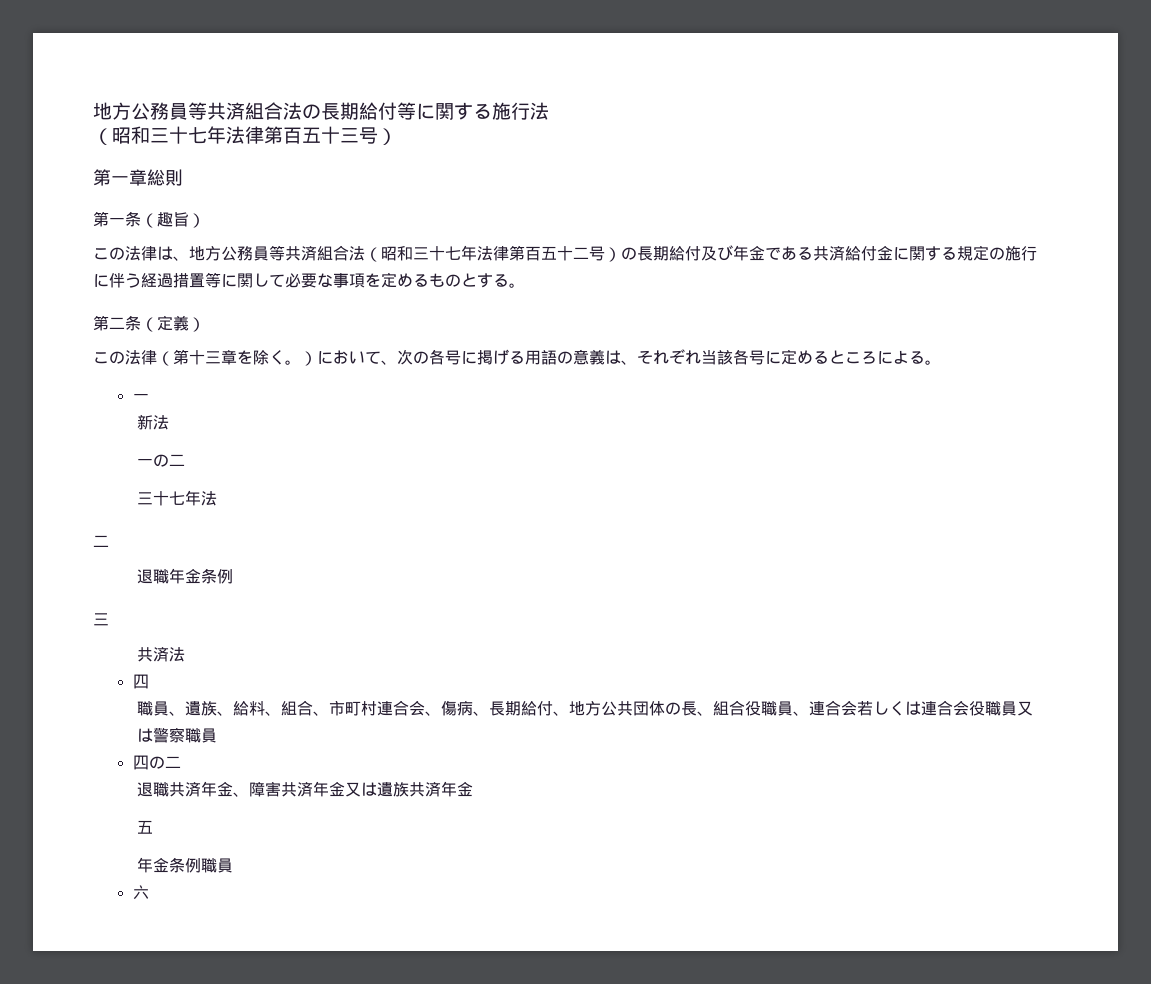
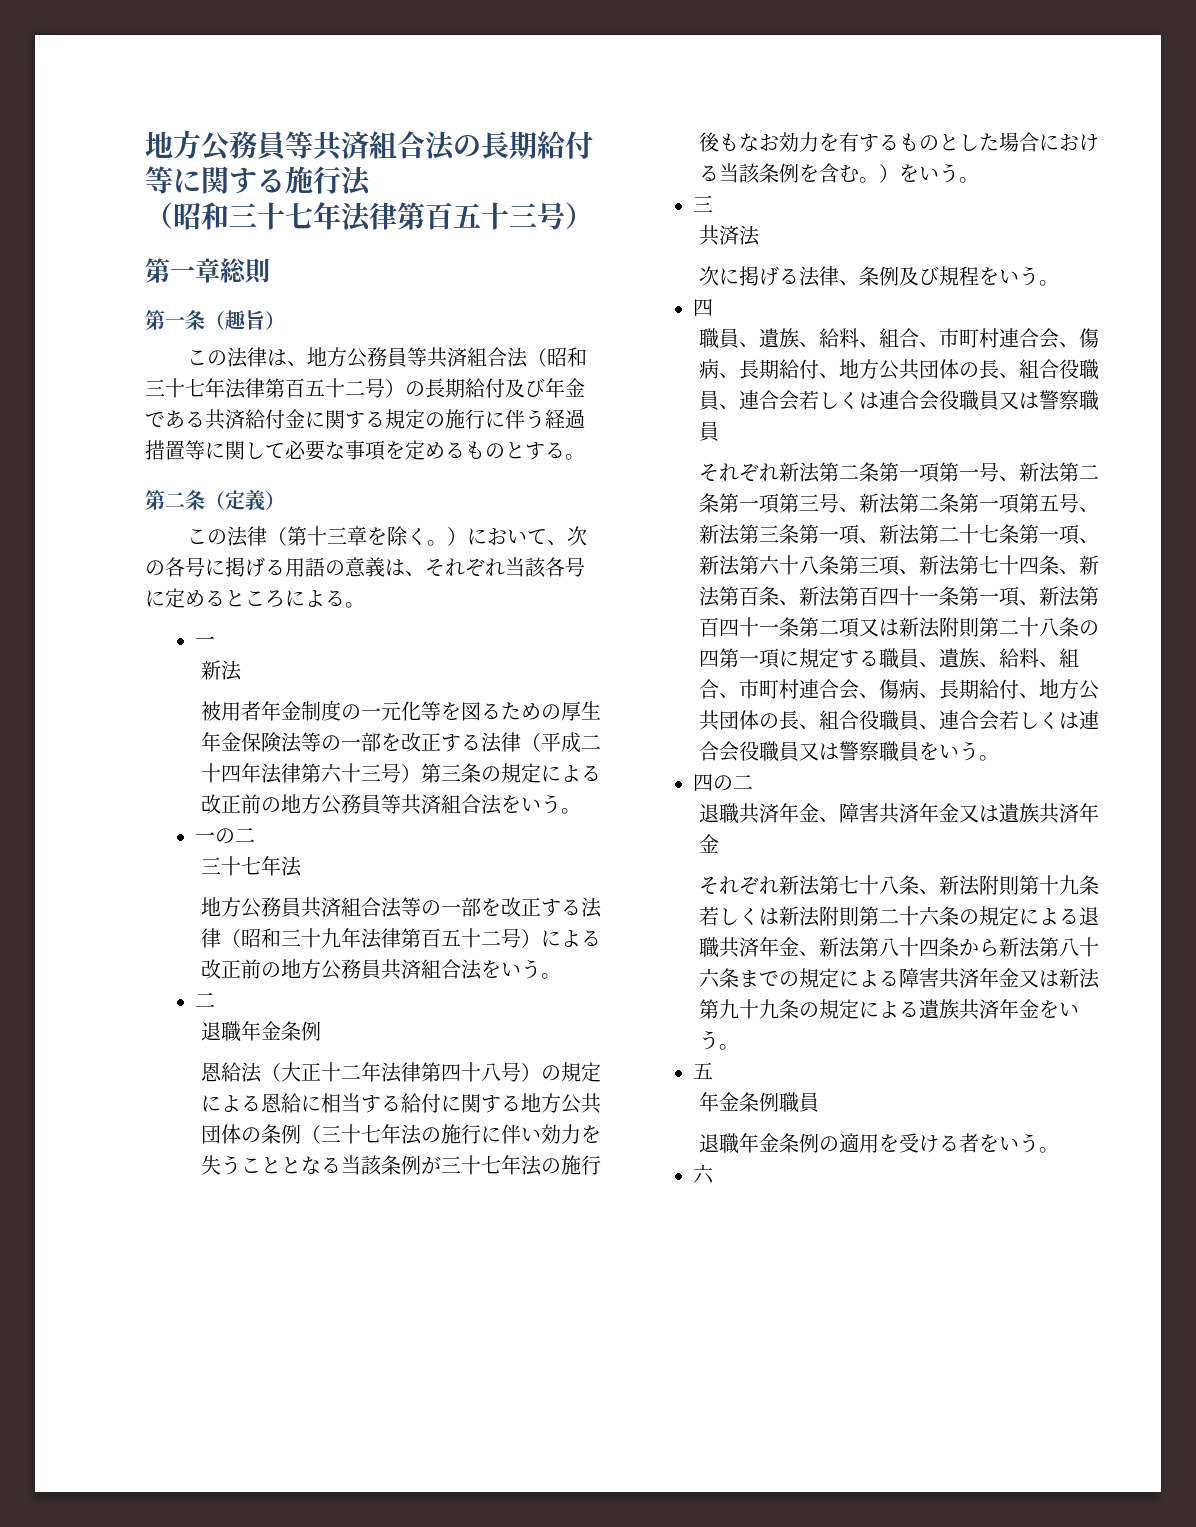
[137,454,186,467] [137,490,218,506] [93,535,109,547] [137,568,234,584] [93,613,109,626] [137,647,186,662] 一の二 // 三十七年法 // 二 // 退職年金条例 // 三 // 共済法 -> [201,700,602,721] [201,732,602,753] [201,763,602,784] [201,794,582,815] [195,827,256,844] [201,856,303,877] [201,897,603,918] [201,928,602,949] [201,959,562,980] [195,992,216,1008] [201,1021,322,1042] [201,1062,602,1083] [201,1093,602,1114] [201,1124,602,1145] [201,1155,602,1176] [699,132,1100,152] [699,163,980,184] [693,195,714,212] [699,225,761,246] [699,266,1060,287] 被用者年金制度の一元化等を図るための厚生年金保険法等の一部を改正する法律（平成二十四年法律第六十三号）第三条の規定による改正前の地方公務員等共済組合法をいう。 // 一の二 // 三十七年法 // 地方公務員共済組合法等の一部を改正する法律（昭和三十九年法律第百五十二号）による改正前の地方公務員共済組合法をいう。 // 二 // 退職年金条例 // 恩給法（大正十二年法律第四十八号）の規定による恩給に相当する給付に関する地方公共団体の条例（三十七年法の施行に伴い効力を失うこととなる当該条例が三十七年法の施行後もなお効力を有するものとした場合における当該条例を含む。）をいう。 // 三 // 共済法 // 次に掲げる法律、条例及び規程をいう。
(218, 735) none -> [699,462,1100,483] [699,493,1100,514] [699,524,1100,545] [699,555,1100,576] [699,586,1100,607] [699,617,1100,638] [699,648,1080,669] [699,679,1100,700] [699,710,1100,731] [699,741,1000,762] // それぞれ新法第二条第一項第一号、新法第二条第一項第三号、新法第二条第一項第五号、新法第三条第一項、新法第二十七条第一項、新法第六十八条第三項、新法第七十四条、新法第百条、新法第百四十一条第一項、新法第百四十一条第二項又は新法附則第二十八条の四第一項に規定する職員、遺族、給料、組合、市町村連合会、傷病、長期給付、地方公共団体の長、組合役職員、連合会若しくは連合会役職員又は警察職員をいう。
[137,820,154,834] [137,857,234,873] 五 // 年金条例職員 -> [699,875,1100,896] [699,906,1100,927] [699,937,1100,958] [699,968,1101,989] [699,999,1080,1020] [699,1030,740,1050] [693,1062,714,1079] [699,1092,820,1113] [699,1133,1060,1154] それぞれ新法第七十八条、新法附則第十九条若しくは新法附則第二十六条の規定による退職共済年金、新法第八十四条から新法第八十六条までの規定による障害共済年金又は新法第九十九条の規定による遺族共済年金をいう。 // 五 // 年金条例職員 // 退職年金条例の適用を受ける者をいう。

